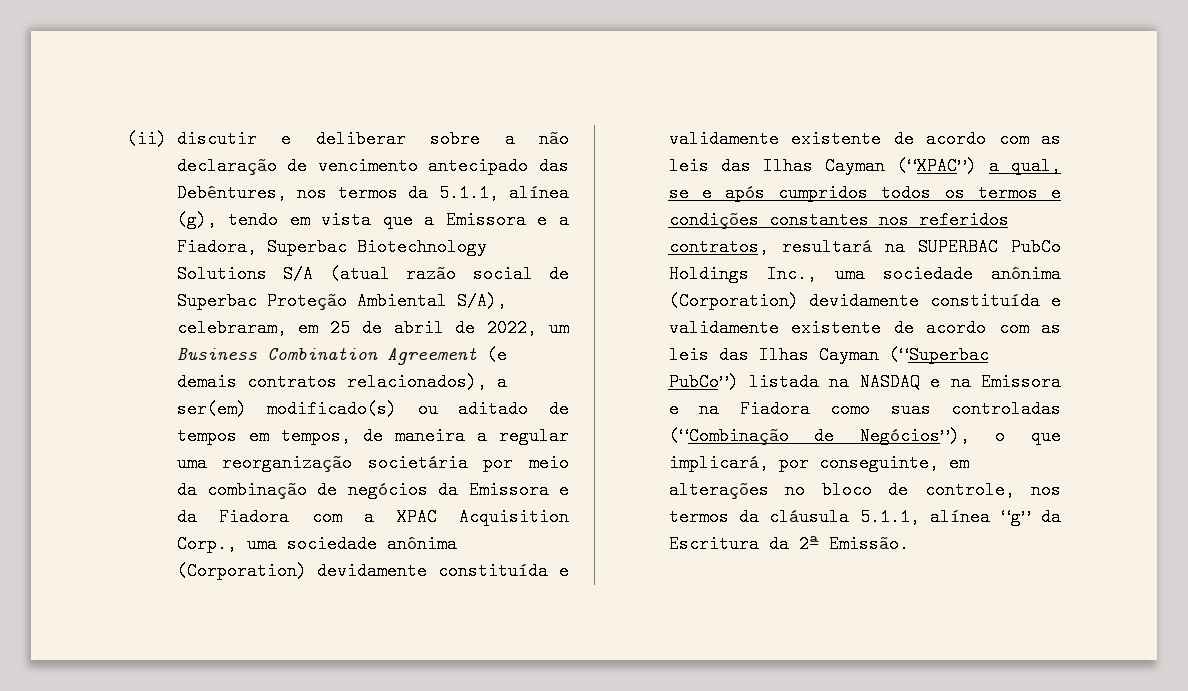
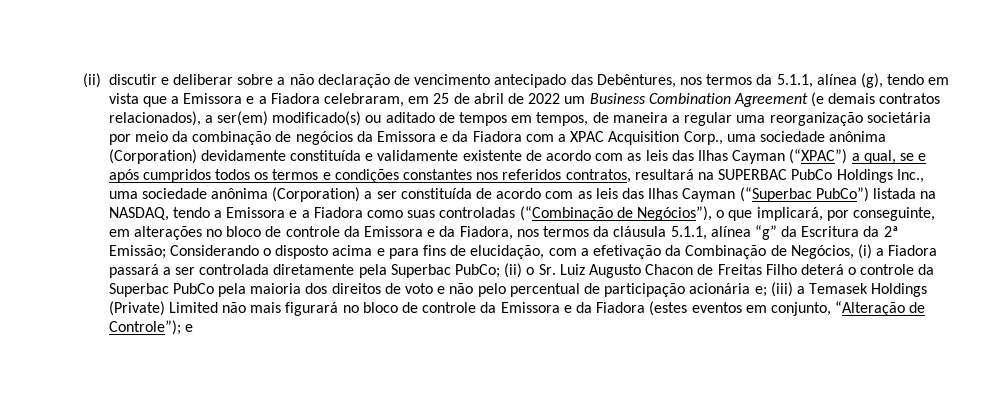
[176,238,487,256] [176,265,569,283] [176,292,507,310] Fiadora, Superbac Biotechnology Solutions S/A (atual razão social de Superbac Proteção Ambiental S/A), -> [270,93,320,104] Fiadora
[487,319,538,337] 2022, -> [528,93,561,104] 2022
[809,292,1061,310] [668,319,881,337] devidamente constituída e validamente existente -> [364,188,472,199] a ser constituída
[859,373,1061,391] [668,400,719,418] NASDAQ e na Emissora e na -> [108,207,310,221] NASDAQ, tendo a Emissora e a
[924,481,1015,499] controle, -> [285,226,513,240] controle da Emissora e da Fiadora,
[828,535,909,553] Emissão. -> [108,244,938,259] [108,263,935,278] [108,282,928,297] [108,301,926,316] [108,320,193,335] Emissão; Considerando o disposto acima e para fins de elucidação, com a efetivação da Combinação de Negócios, (i) a Fiadora passará a ser controlada diretamente pela Superbac PubCo; (ii) o Sr. Luiz Augusto Chacon de Freitas Filho deterá o controle da Superbac PubCo pela maioria dos direitos de voto e não pelo percentual de participação acionária e; (iii) a Temasek Holdings (Private) Limited não mais figurará no bloco de controle da Emissora e da Fiadora (estes eventos em conjunto, “Alteração de Controle”); e

